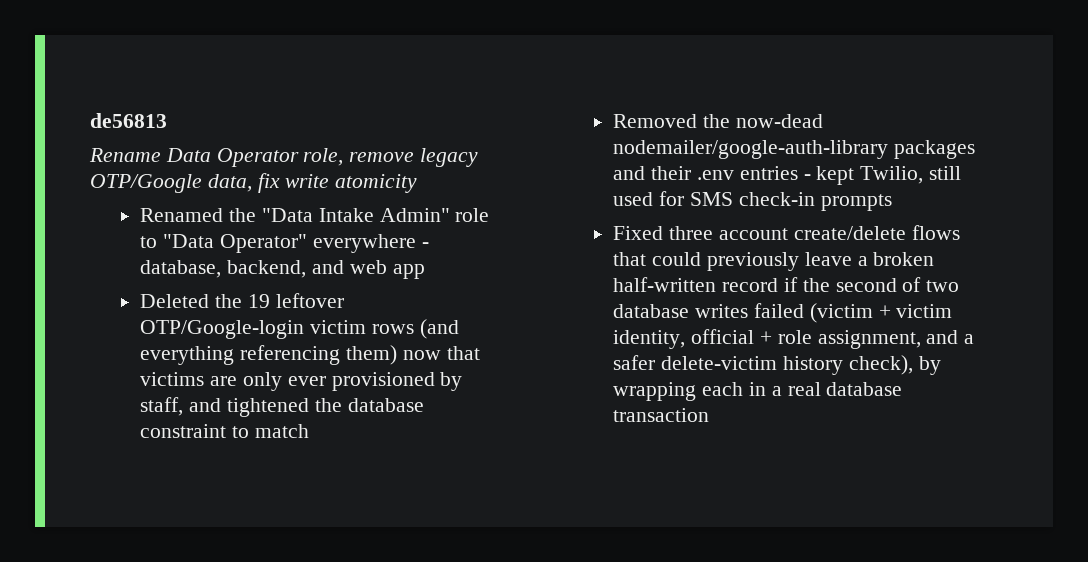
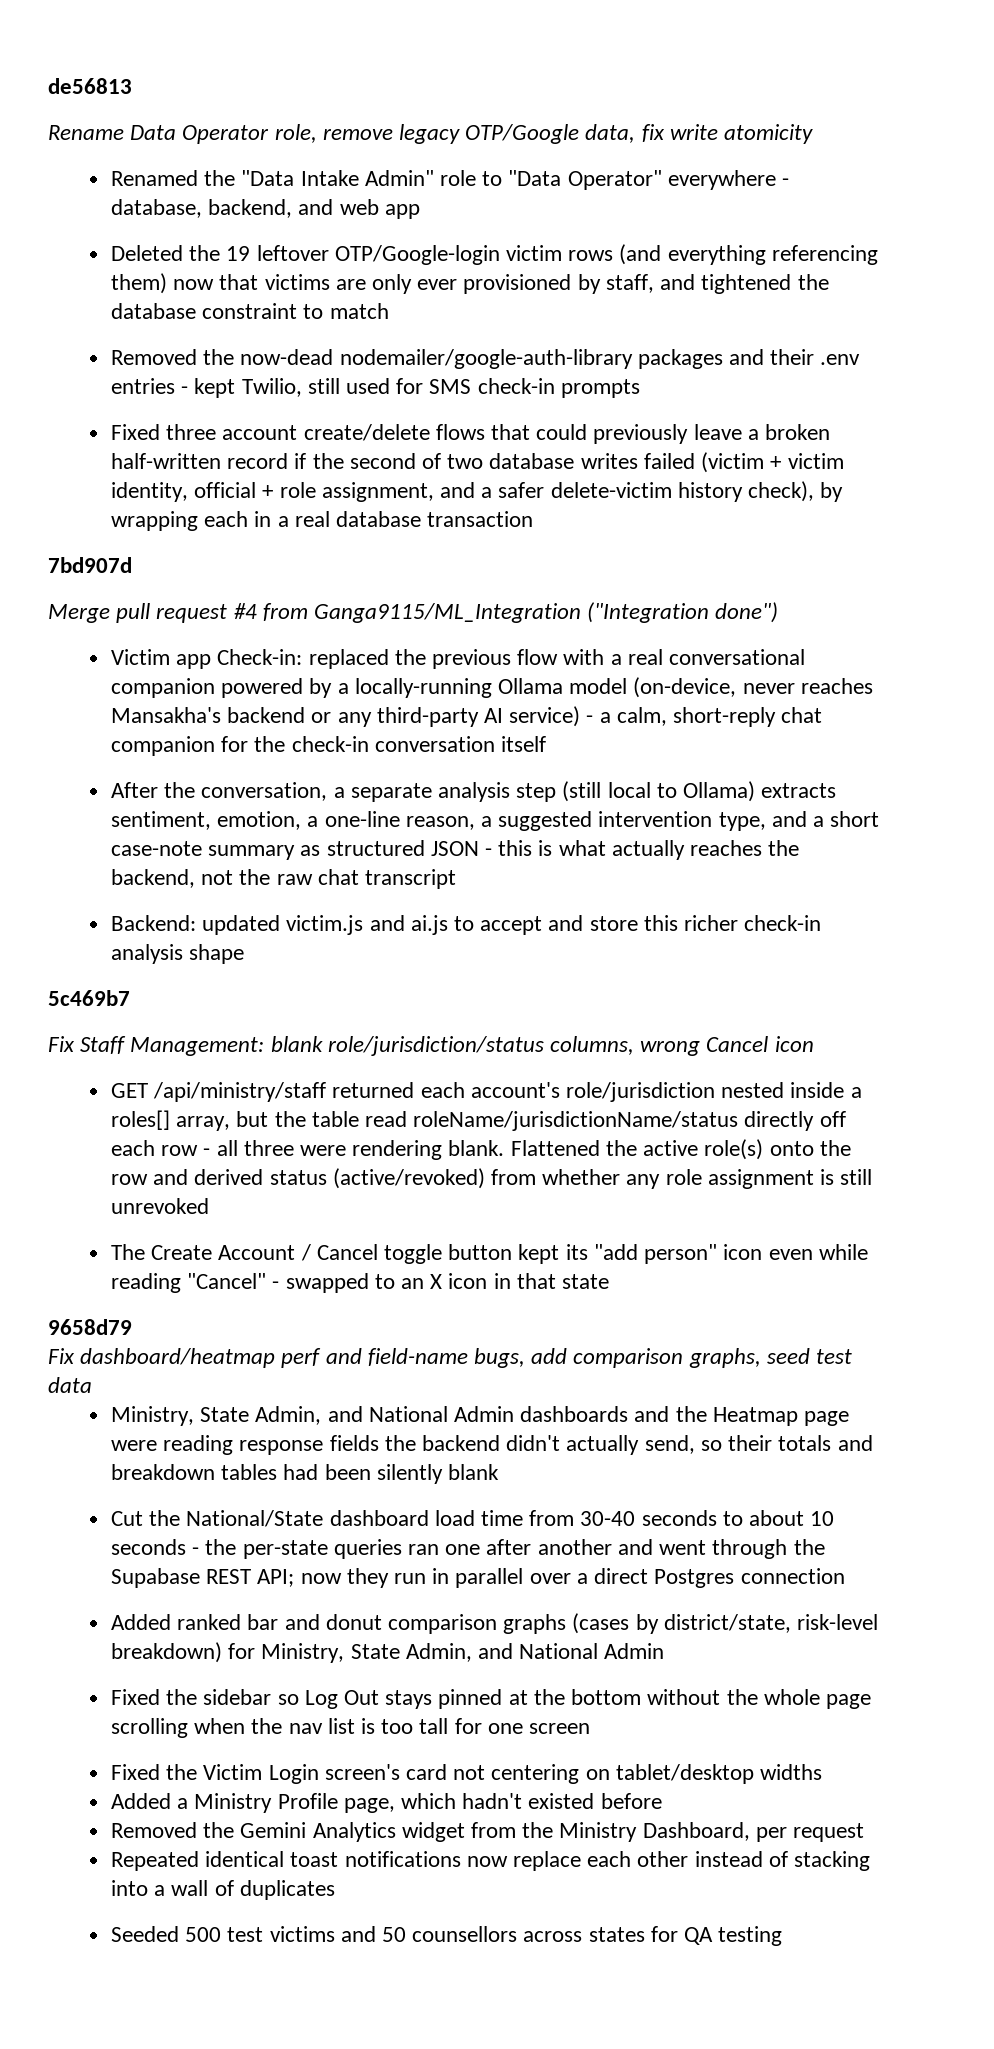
(710, 415) none -> [48,557,132,573] [48,602,779,623] [110,649,806,669] [110,677,873,698] [110,706,823,727] [110,736,547,756] [110,781,837,802] [110,811,880,831] [110,840,800,860] [110,869,457,889] [110,915,822,935] [110,944,245,964] [48,990,130,1006] [48,1036,814,1056] [110,1082,862,1102] [110,1110,846,1131] [110,1139,851,1160] [110,1168,873,1189] [110,1198,209,1214] [110,1244,868,1264] [110,1273,610,1293] [48,1319,132,1335] [48,1348,853,1368] [48,1377,92,1393] [110,1406,850,1426] [110,1435,873,1455] [110,1464,500,1484] [110,1510,835,1527] [110,1539,825,1559] [110,1568,845,1588] [110,1613,879,1634] [110,1642,665,1663] [110,1689,871,1709] [110,1718,591,1738] [110,1764,823,1784] [110,1793,662,1813] [110,1822,865,1842] [110,1851,871,1871] [110,1880,335,1900] [110,1926,783,1946] // 7bd907d // Merge pull request #4 from Ganga9115/ML_Integration ("Integration done") // Victim app Check-in: replaced the previous flow with a real conversational companion powered by a locally-running Ollama model (on-device, never reaches Mansakha's backend or any third-party AI service) - a calm, short-reply chat companion for the check-in conversation itself // After the conversation, a separate analysis step (still local to Ollama) extracts sentiment, emotion, a one-line reason, a suggested intervention type, and a short case-note summary as structured JSON - this is what actually reaches the backend, not the raw chat transcript // Backend: updated victim.js and ai.js to accept and store this richer check-in analysis shape // 5c469b7 // Fix Staff Management: blank role/jurisdiction/status columns, wrong Cancel icon // GET /api/ministry/staff returned each account's role/jurisdiction nested inside a roles[] array, but the table read roleName/jurisdictionName/status directly off each row - all three were rendering blank. Flattened the active role(s) onto the row and derived status (active/revoked) from whether any role assignment is still unrevoked // The Create Account / Cancel toggle button kept its "add person" icon even while reading "Cancel" - swapped to an X icon in that state // 9658d79 // Fix dashboard/heatmap perf and field-name bugs, add comparison graphs, seed test data // Ministry, State Admin, and National Admin dashboards and the Heatmap page were reading response fields the backend didn't actually send, so their totals and breakdown tables had been silently blank // Cut the National/State dashboard load time from 30-40 seconds to about 10 seconds - the per-state queries ran one after another and went through the Supabase REST API; now they run in parallel over a direct Postgres connection // Added ranked bar and donut comparison graphs (cases by district/state, risk-level breakdown) for Ministry, State Admin, and National Admin // Fixed the sidebar so Log Out stays pinned at the bottom without the whole page scrolling when the nav list is too tall for one screen // Fixed the Victim Login screen's card not centering on tablet/desktop widths // Added a Ministry Profile page, which hadn't existed before // Removed the Gemini Analytics widget from the Ministry Dashboard, per request // Repeated identical toast notifications now replace each other instead of stacking into a wall of duplicates // Seeded 500 test victims and 50 counsellors across states for QA testing

